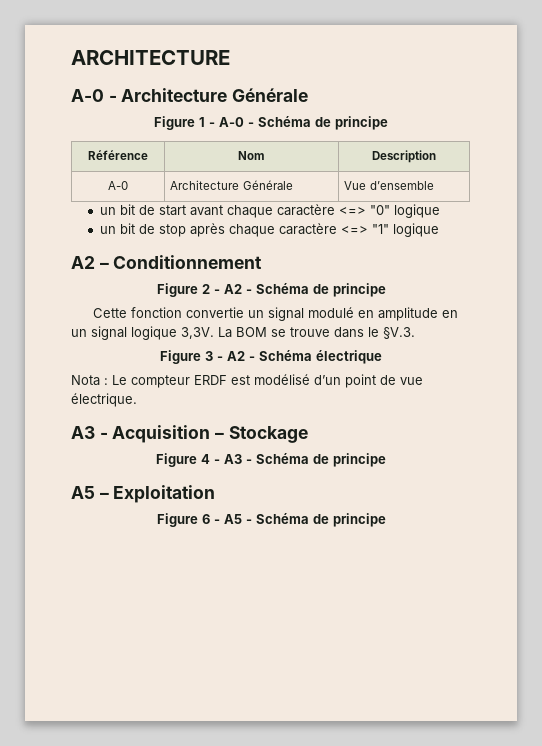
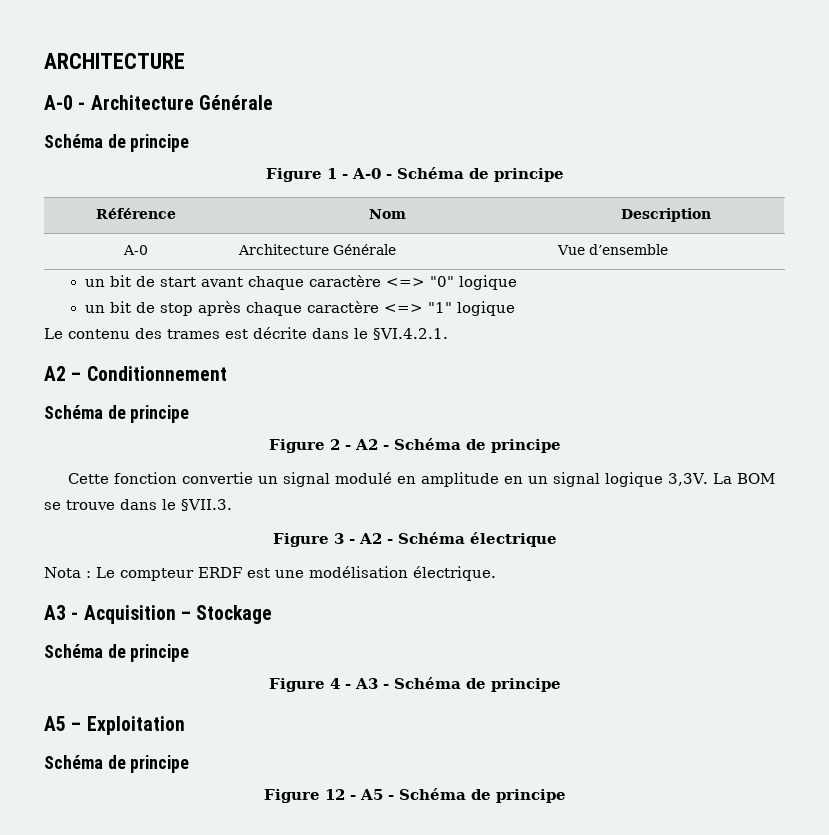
(309, 95) none -> [44,134,190,152] // Schéma de principe
(439, 230) none -> [44,327,448,340] // Le contenu des trames est décrite dans le §VI.4.2.1.
(263, 262) none -> [44,405,190,423] // Schéma de principe
[383,327,415,339] §V.3. -> [181,499,232,511] §VII.3.
[254,374,423,388] modélisé d’un point de vue -> [275,566,408,578] une modélisation
(308, 434) none -> [44,644,190,662] // Schéma de principe
[156,513,210,527] // Figure 6 -> [44,755,190,773] [263,789,345,803] // Schéma de principe // Figure 12

